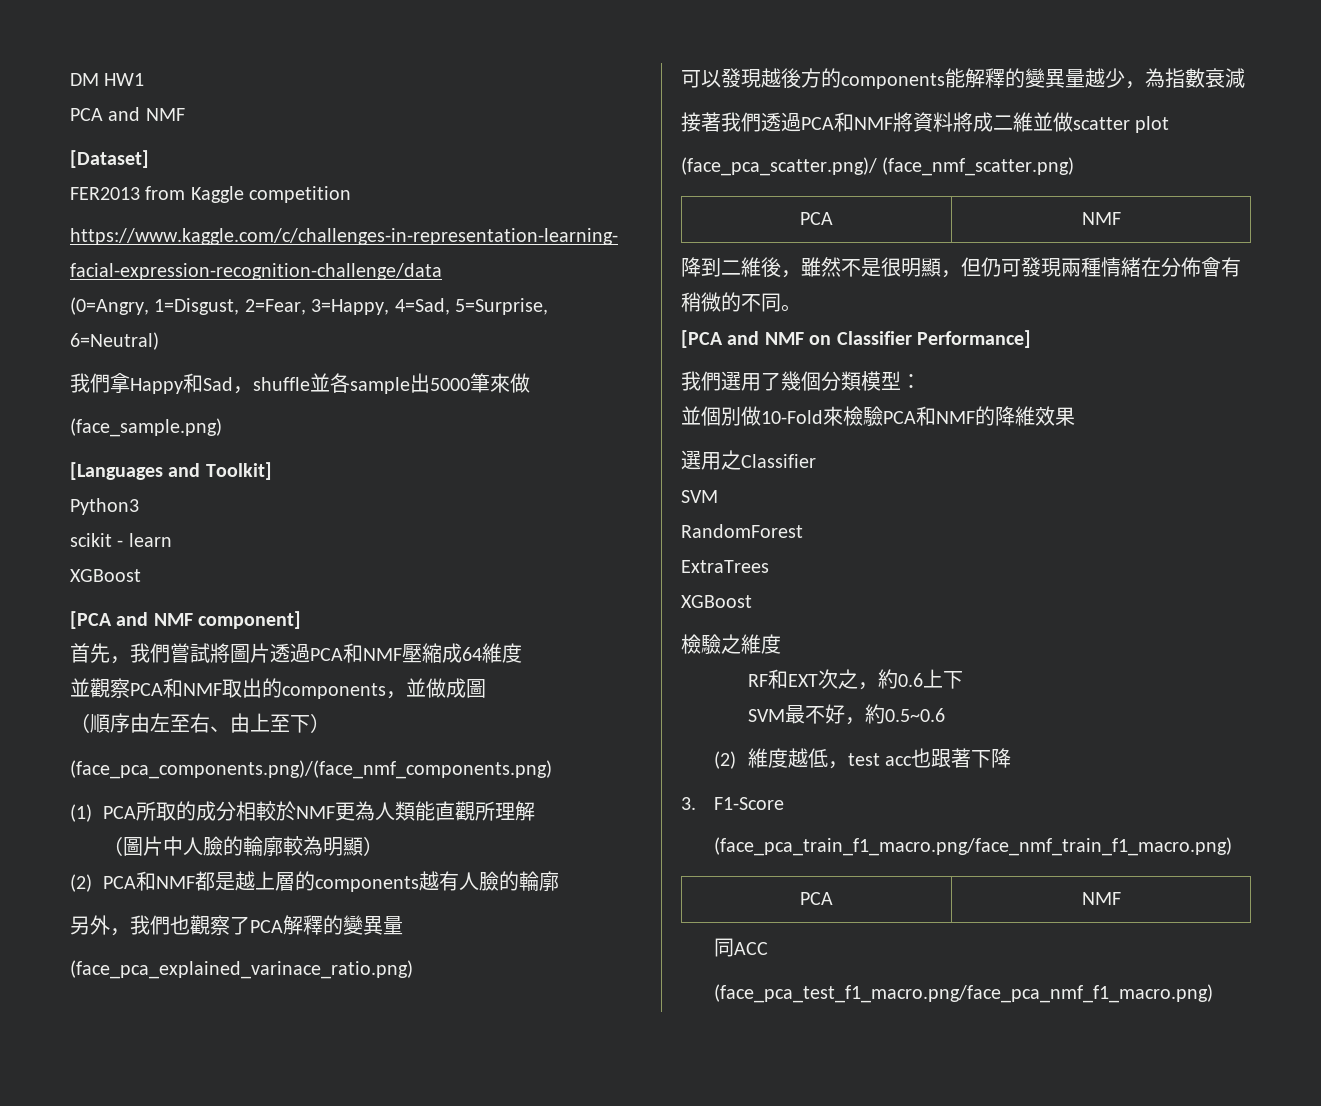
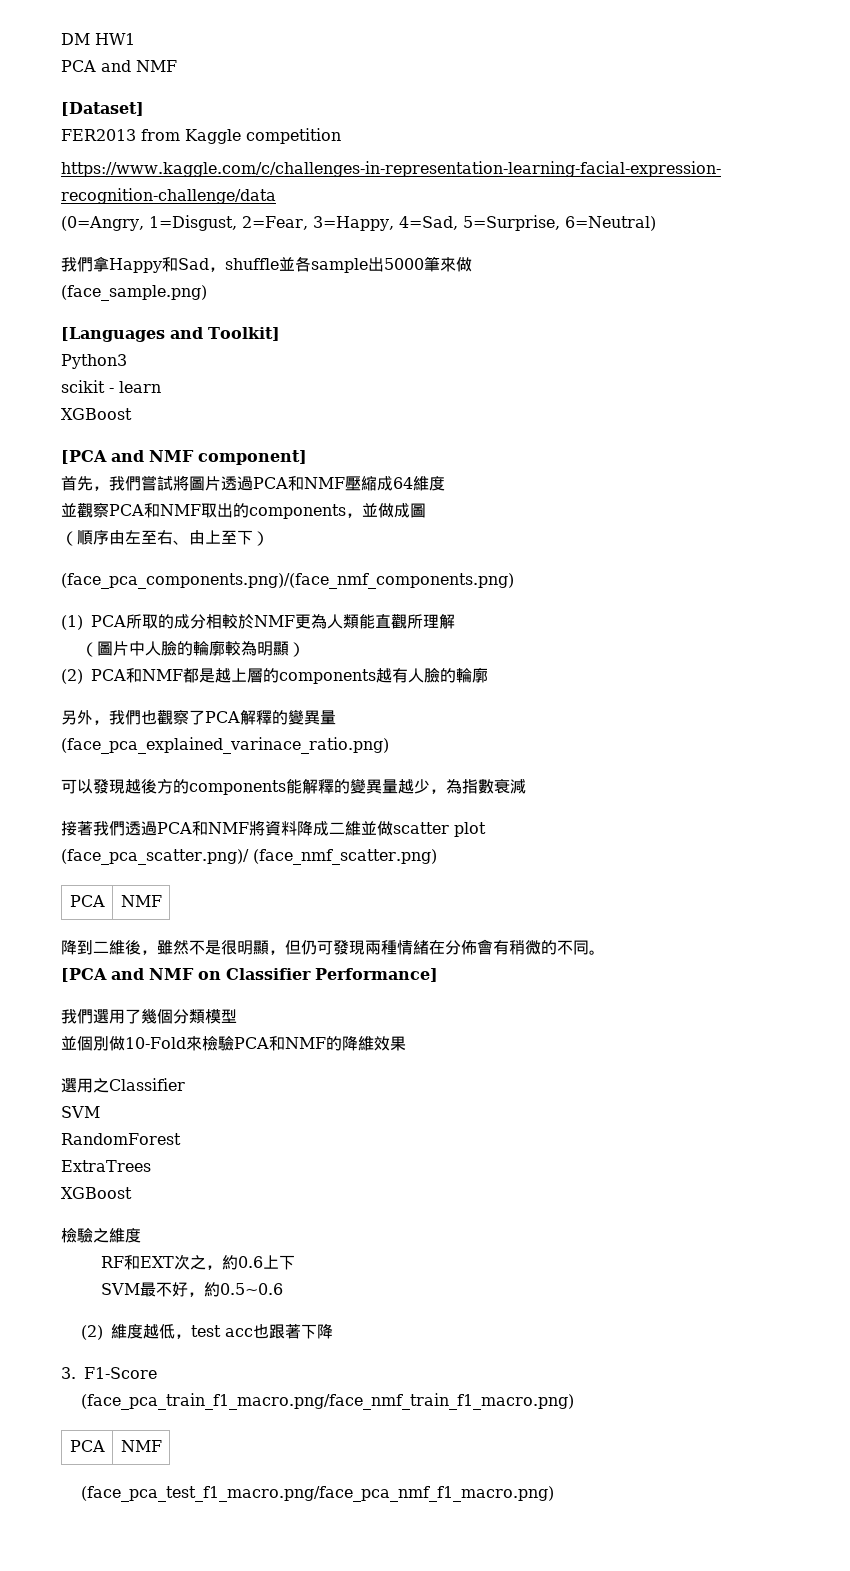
[953,112,973,132] 將 -> [297,821,313,836] 降
[901,374,921,389] ： -> (237, 1016) none
[714,938,769,957] // 同ACC -> (162, 1446) none

